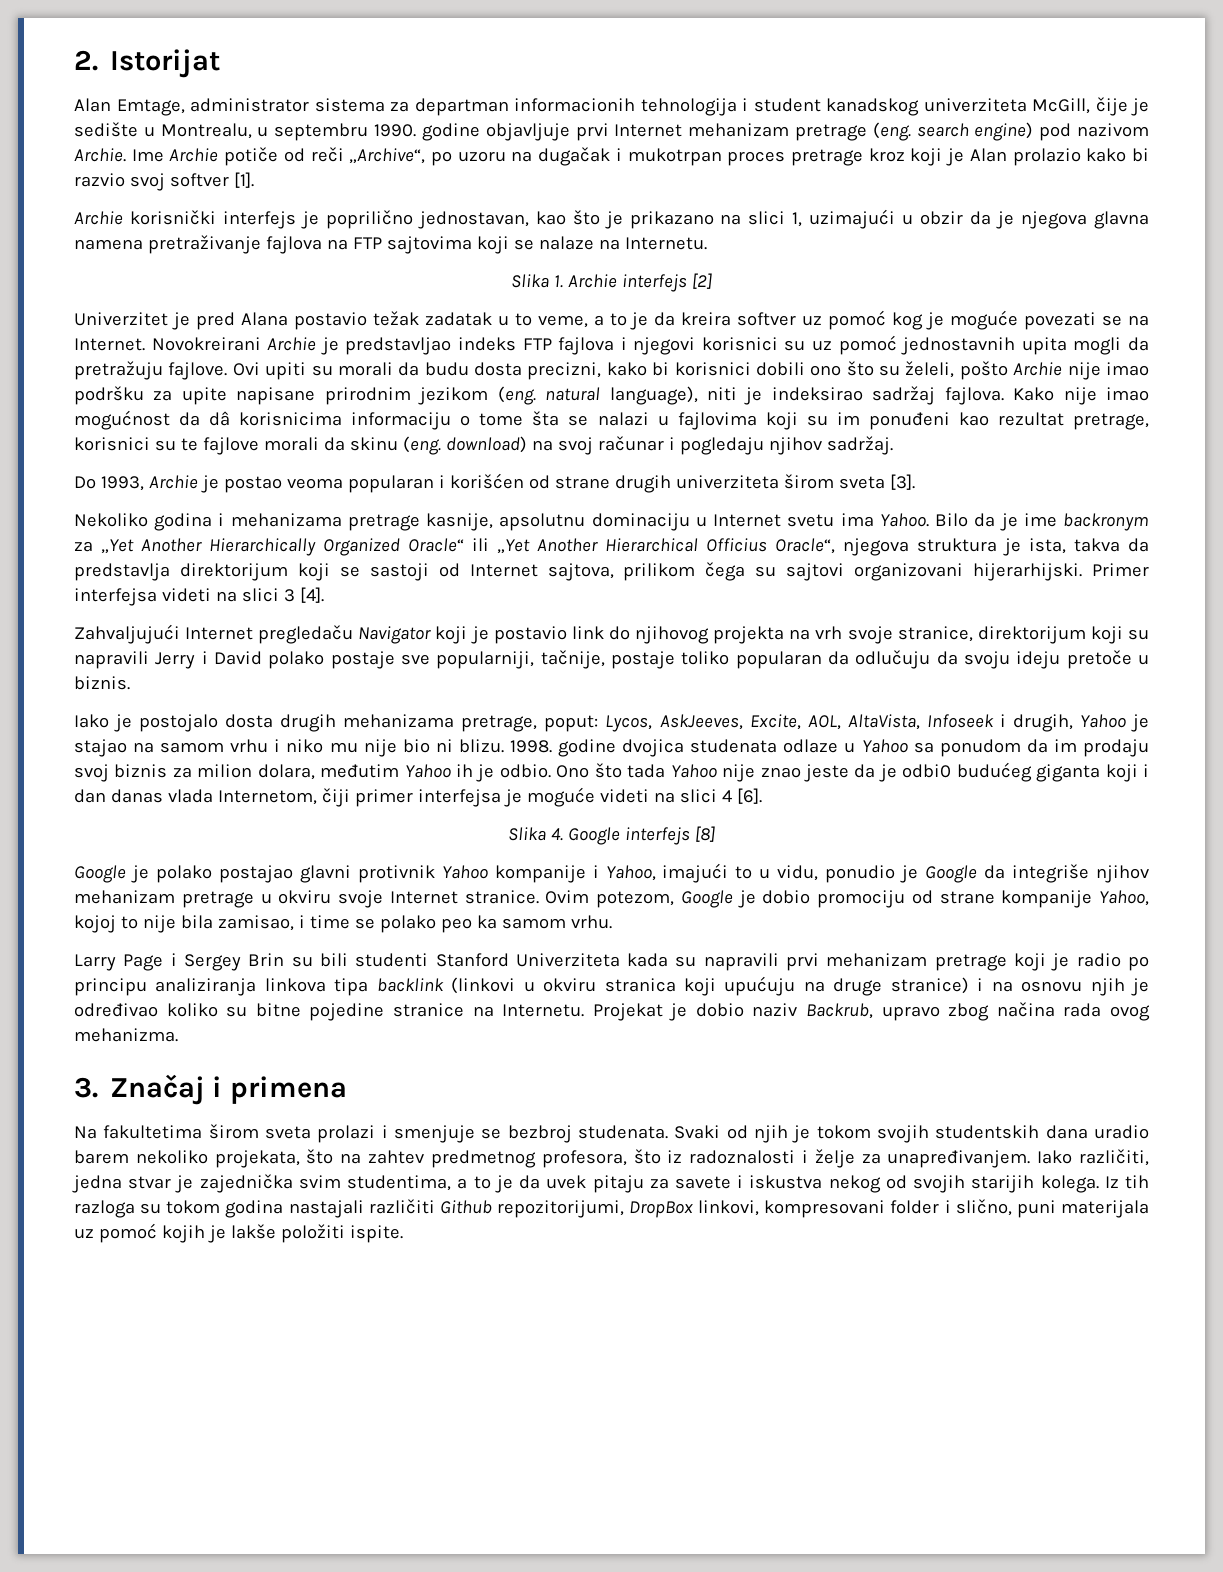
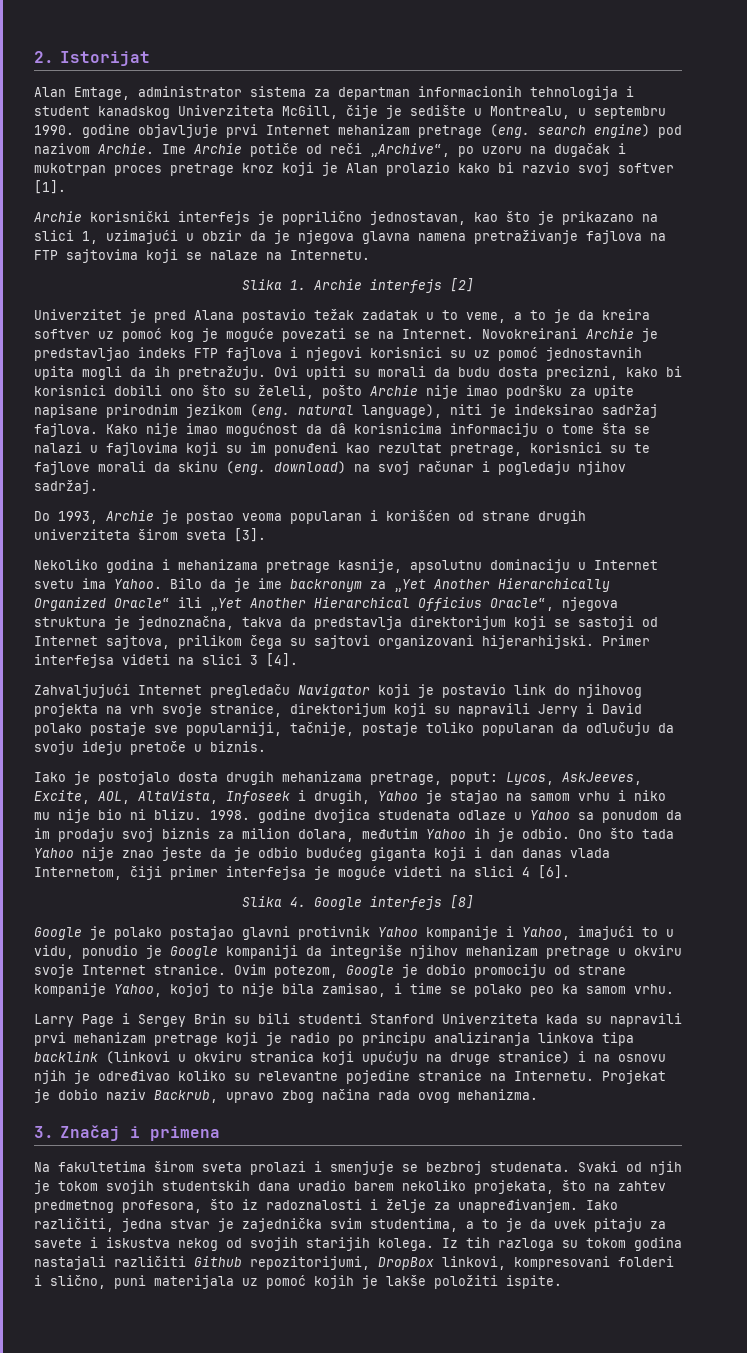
[923,98,1027,112] univerziteta -> [178,105,274,116] Univerziteta
[74,361,228,380] pretražuju fajlove. -> [154,366,266,380] ih pretražuju.
[1029,538,1066,554] ista, -> [138,616,234,630] jednoznačna,
[902,764,952,778] odbi0 -> [258,847,298,858] odbio
(978, 874) none -> [226,945,298,959] kompaniji
[255,1003,301,1017] bitne -> [258,1071,338,1081] relevantne
[890,1200,940,1214] folder -> [618,1256,674,1267] folderi

